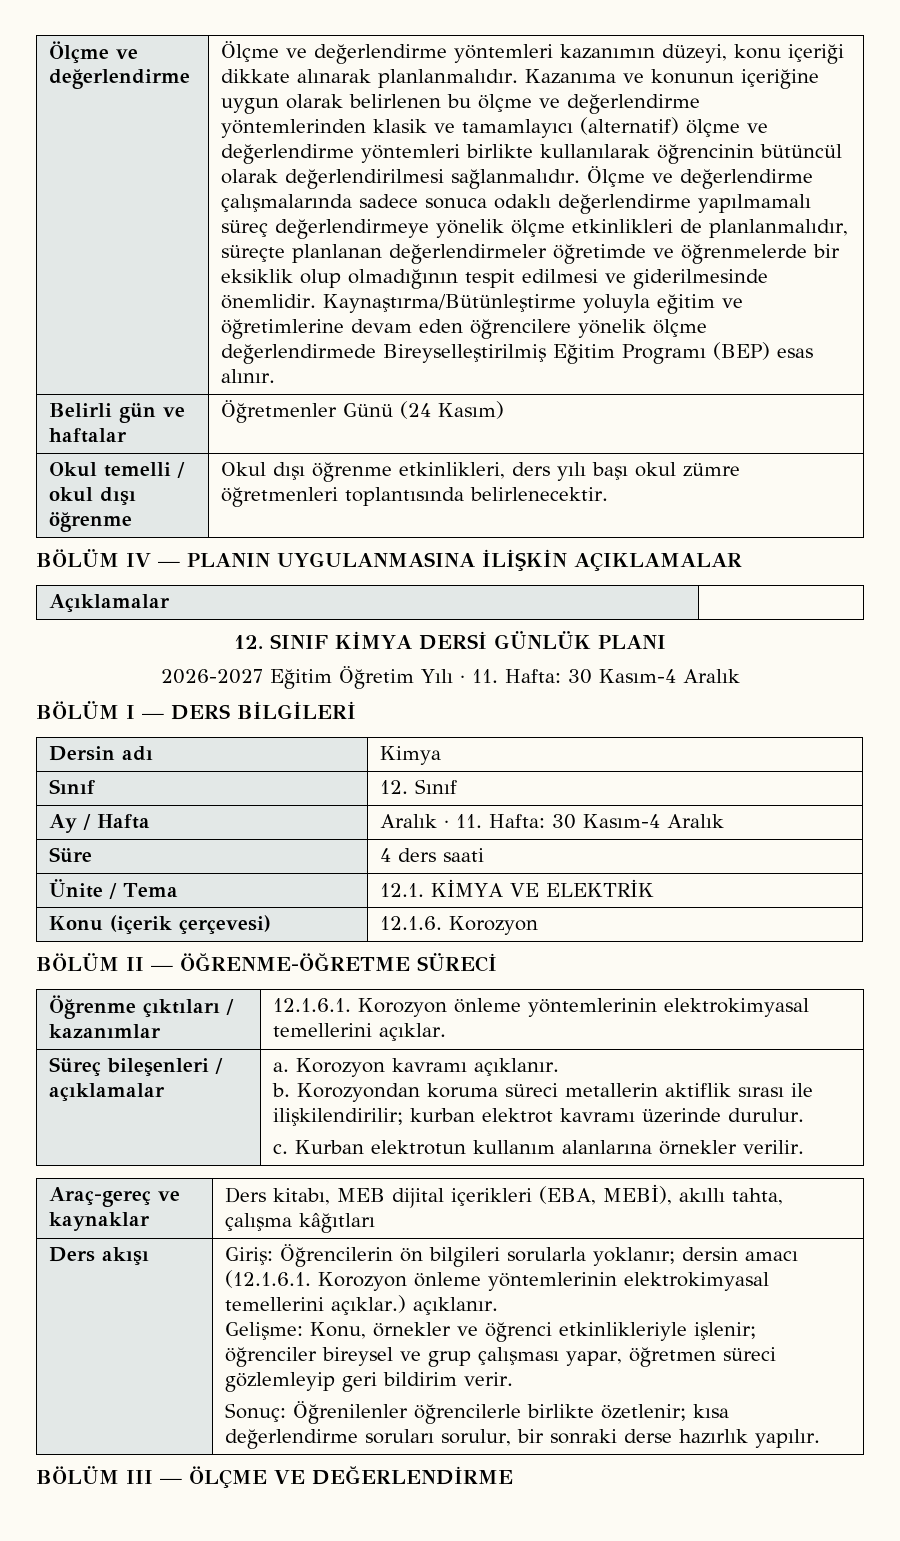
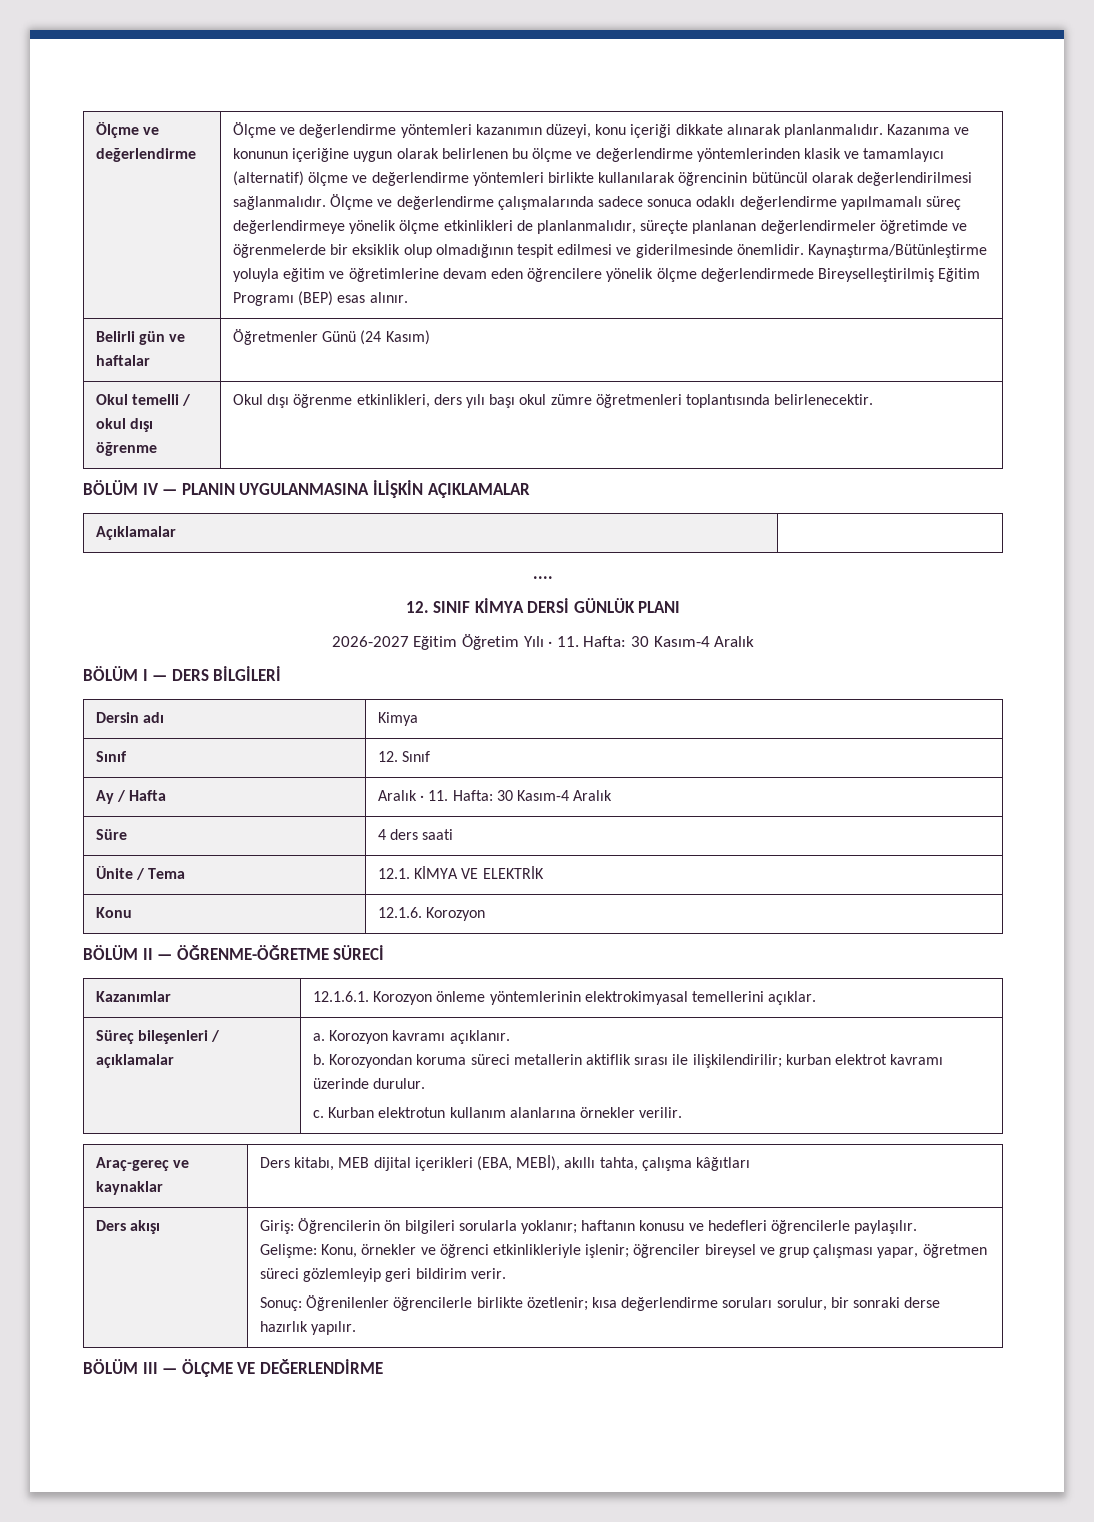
(171, 603) none -> [533,576,553,579] // ....
[110,915,272,934] (içerik çerçevesi) -> (133, 912) none
[49,995,235,1019] [49,1024,162,1038] Öğrenme çıktıları / kazanımlar -> [96,991,172,1002] Kazanımlar
[682,1247,799,1261] [225,1270,770,1291] [225,1295,499,1315] dersin amacı (12.1.6.1. Korozyon önleme yöntemlerinin elektrokimyasal temellerini açıklar.) açıklanır. -> [581,1220,918,1234] haftanın konusu ve hedefleri öğrencilerle paylaşılır.

